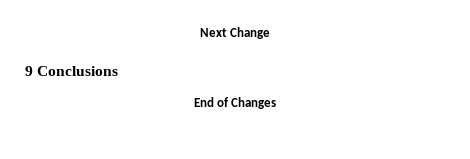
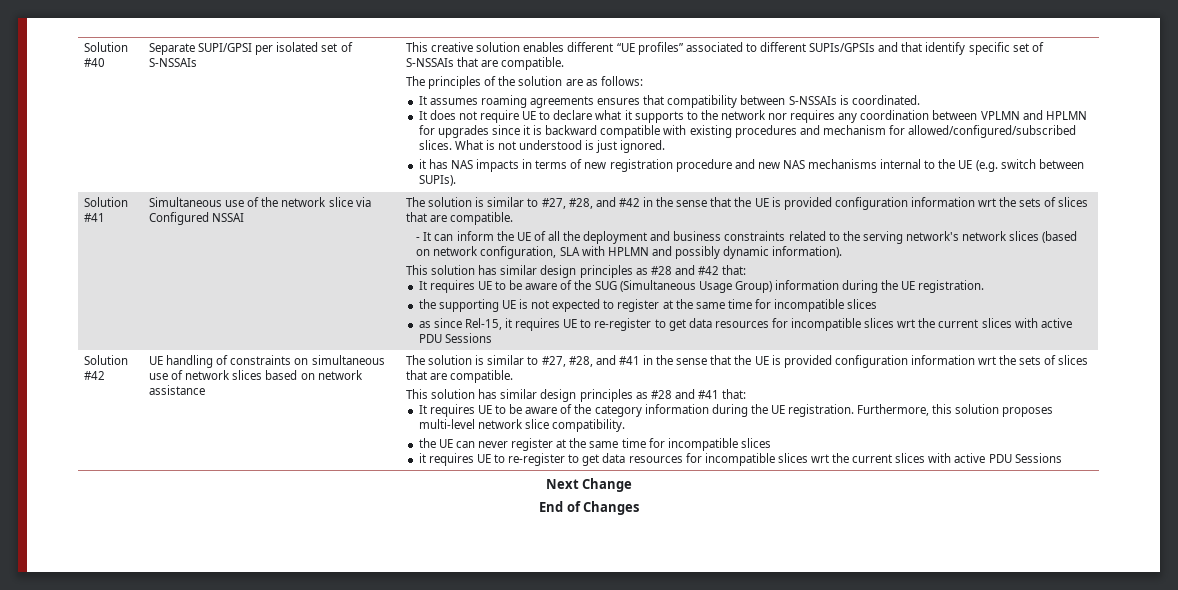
(199, 32) none -> [84,42,129,52] [84,58,106,67] [149,42,353,55] [149,58,198,67] [406,42,1044,55] [406,57,565,70] [406,76,643,89] [418,95,920,108] [418,110,1087,123] [418,125,1077,138] [418,140,666,153] [418,159,1084,172] [418,175,456,186] [84,197,129,207] [84,213,106,222] [149,197,371,207] [149,212,245,225] [406,197,1089,210] [406,212,514,225] [416,231,1078,244] [416,246,843,259] [406,265,747,278] [418,280,985,293] [418,299,878,312] [418,318,1072,331] [418,333,492,343] [84,355,129,365] [84,371,106,380] [149,355,385,368] [149,370,363,380] [149,385,206,395] [406,355,1089,368] [406,370,514,383] [406,389,747,402] [418,404,1054,417] [418,419,626,432] [418,438,771,451] [418,453,1062,466] Solution #40 | Separate SUPI/GPSI per isolated set of S-NSSAIs | This creative solution enables different “UE profiles” associated to different SUPIs/GPSIs and that identify specific set of S-NSSAIs that are compatible. // The principles of the solution are as follows: // It assumes roaming agreements ensures that compatibility between S-NSSAIs is coordinated. // It does not require UE to declare what it supports to the network nor requires any coordination between VPLMN and HPLMN for upgrades since it is backward compatible with existing procedures and mechanism for allowed/configured/subscribed slices. What is not understood is just ignored. // it has NAS impacts in terms of new registration procedure and new NAS mechanisms internal to the UE (e.g. switch between SUPIs). // Solution #41 | Simultaneous use of the network slice via Configured NSSAI | The solution is similar to #27, #28, and #42 in the sense that the UE is provided configuration information wrt the sets of slices that are compatible. // - It can inform the UE of all the deployment and business constraints related to the serving network's network slices (based on network configuration, SLA with HPLMN and possibly dynamic information). // This solution has similar design principles as #28 and #42 that: // It requires UE to be aware of the SUG (Simultaneous Usage Group) information during the UE registration. // the supporting UE is not expected to register at the same time for incompatible slices // as since Rel-15, it requires UE to re-register to get data resources for incompatible slices wrt the current slices with active PDU Sessions // Solution #42 | UE handling of constraints on simultaneous use of network slices based on network assistance | The solution is similar to #27, #28, and #41 in the sense that the UE is provided configuration information wrt the sets of slices that are compatible. // This solution has similar design principles as #28 and #41 that: // It requires UE to be aware of the category information during the UE registration. Furthermore, this solution proposes multi-level network slice compatibility. // the UE can never register at the same time for incompatible slices // it requires UE to re-register to get data resources for incompatible slices wrt the current slices with active PDU Sessions //
[25,66,119,76] // 9 Conclusions -> (633, 485) none

